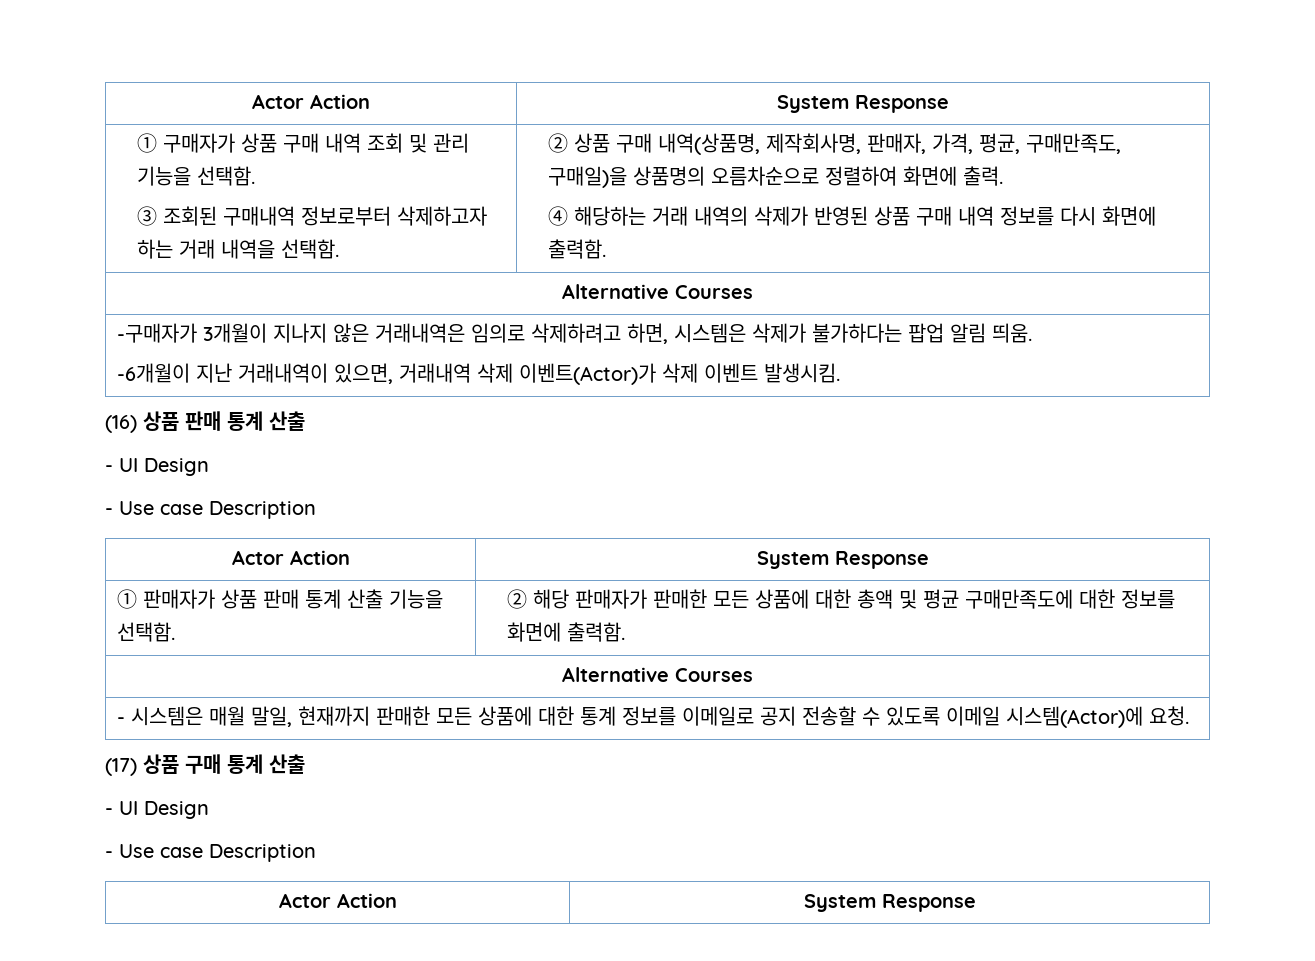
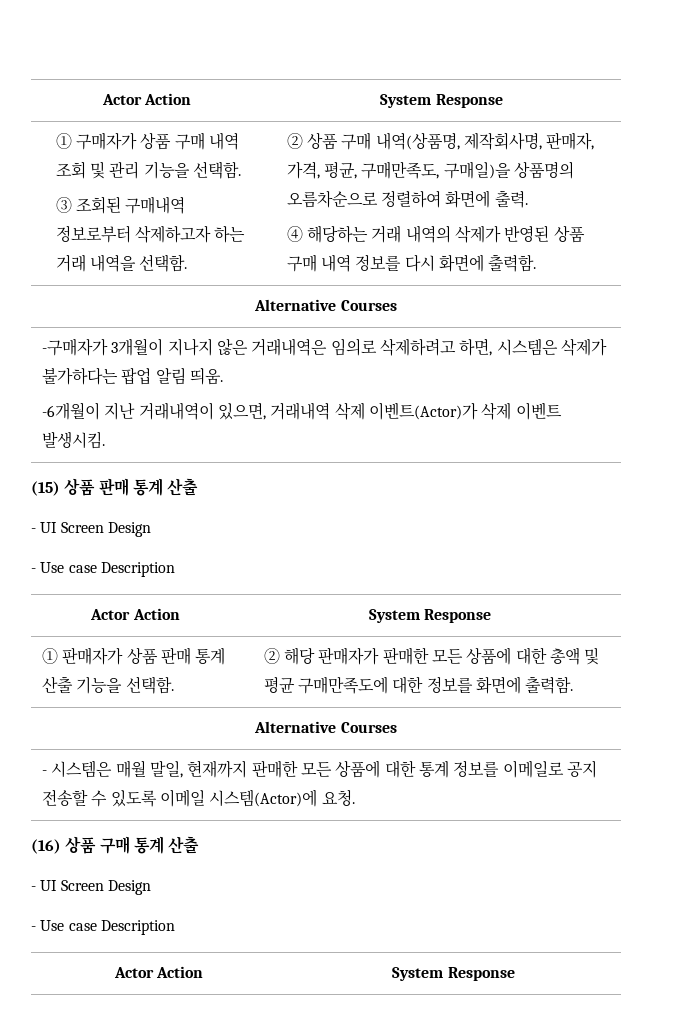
[105,415,137,433] (16) -> [31,481,60,496] (15)
(138, 465) none -> [60,522,104,533] Screen
[105,758,137,776] (17) -> [31,839,61,854] (16)
(138, 808) none -> [60,880,104,891] Screen

